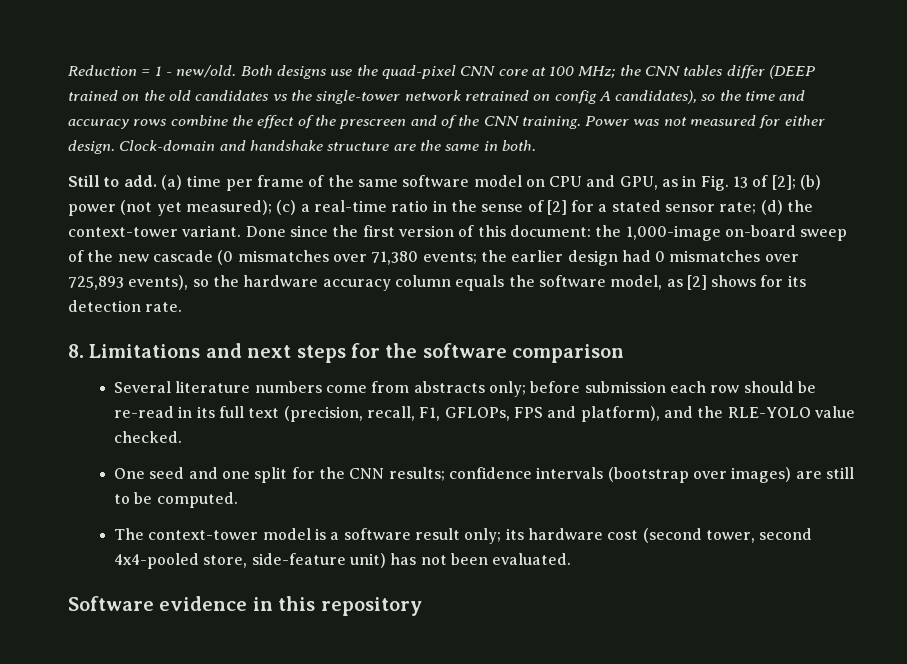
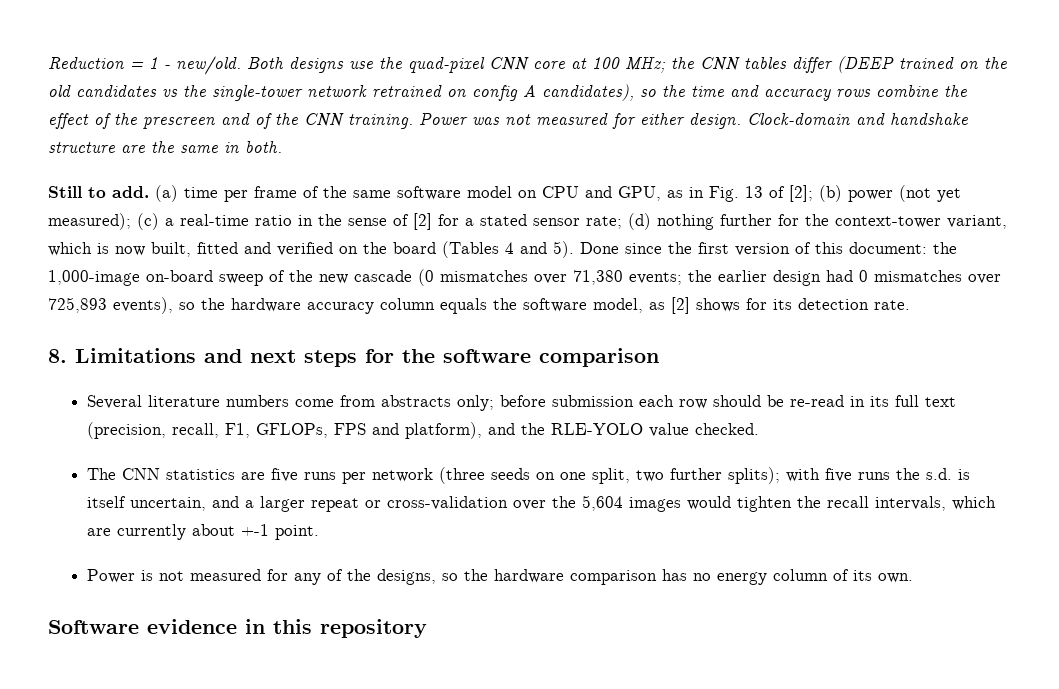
[787,200,814,212] [68,225,242,237] the context-tower variant. -> [657,214,1007,230] [48,241,574,258] nothing further for the context-tower variant, which is now built, fitted and verified on the board (Tables 4 and 5).
[114,467,854,483] [114,492,238,508] [114,528,813,544] [114,553,572,569] One seed and one split for the CNN results; confidence intervals (bootstrap over images) are still to be computed. // The context-tower model is a software result only; its hardware cost (second tower, second 4x4-pooled store, side-feature unit) has not been evaluated. -> [86,467,970,484] [86,495,996,512] [86,524,319,540] [86,569,913,585] The CNN statistics are five runs per network (three seeds on one split, two further splits); with five runs the s.d. is itself uncertain, and a larger repeat or cross-validation over the 5,604 images would tighten the recall intervals, which are currently about +-1 point. // Power is not measured for any of the designs, so the hardware comparison has no energy column of its own.

